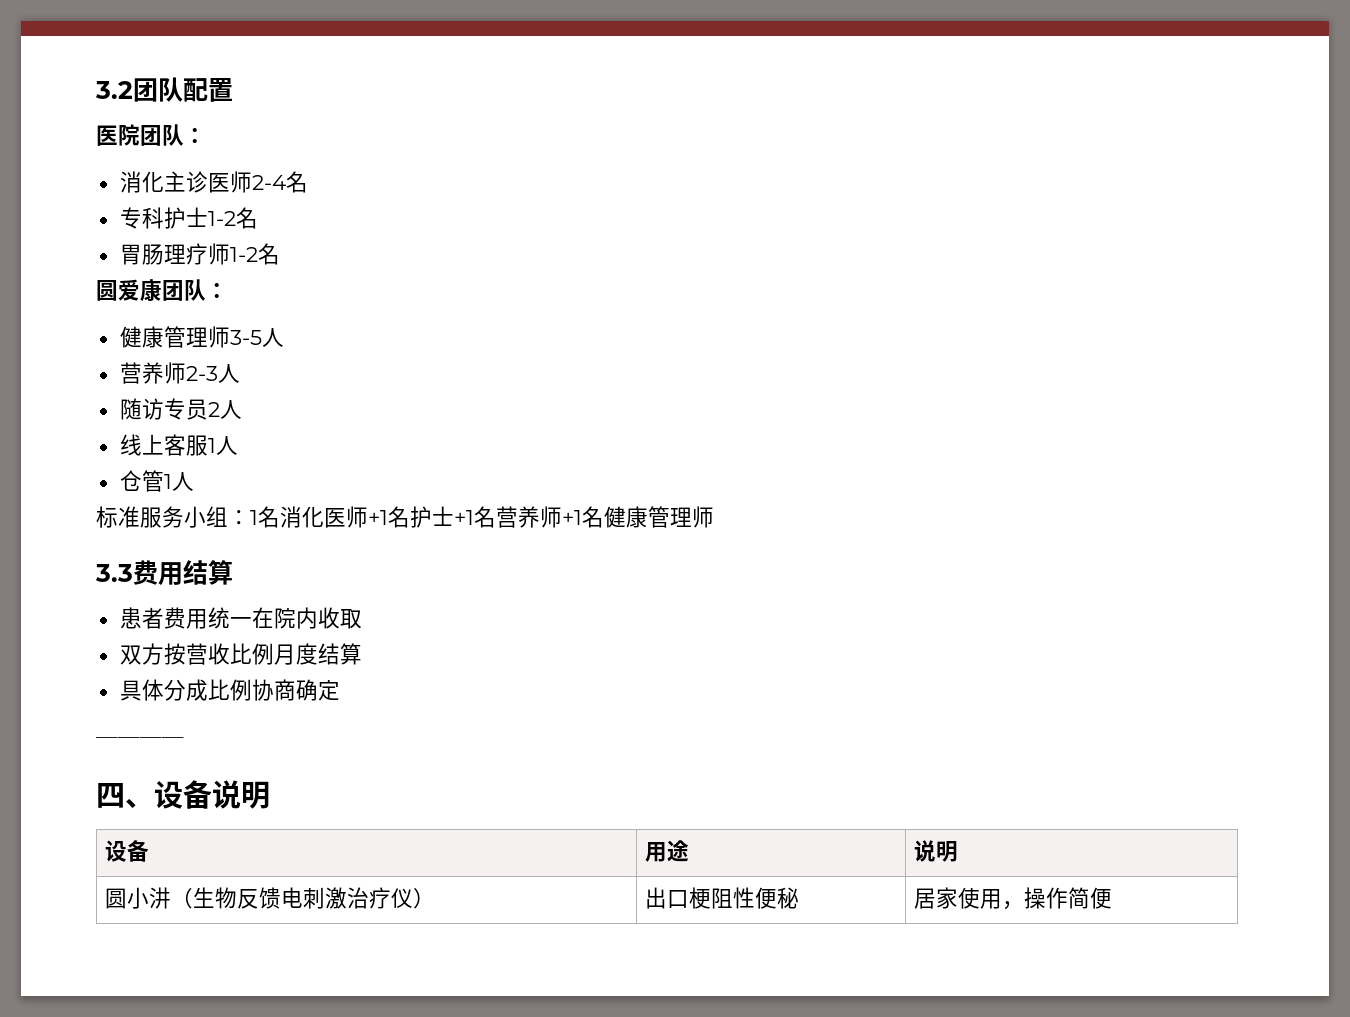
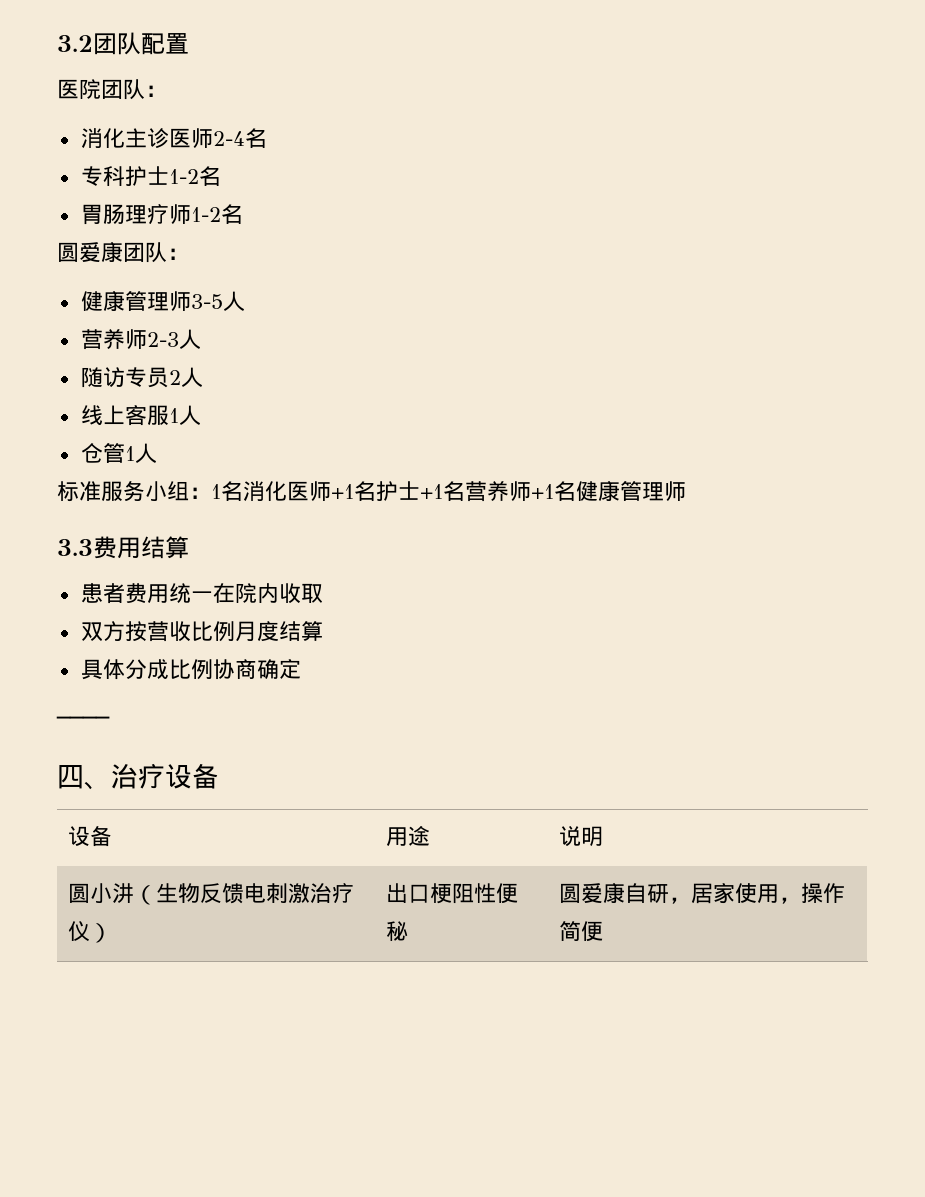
[154,780,270,809] 设备说明 -> [111,763,219,789] 治疗设备
(800, 898) none -> [559,883,692,904] 圆爱康自研，

